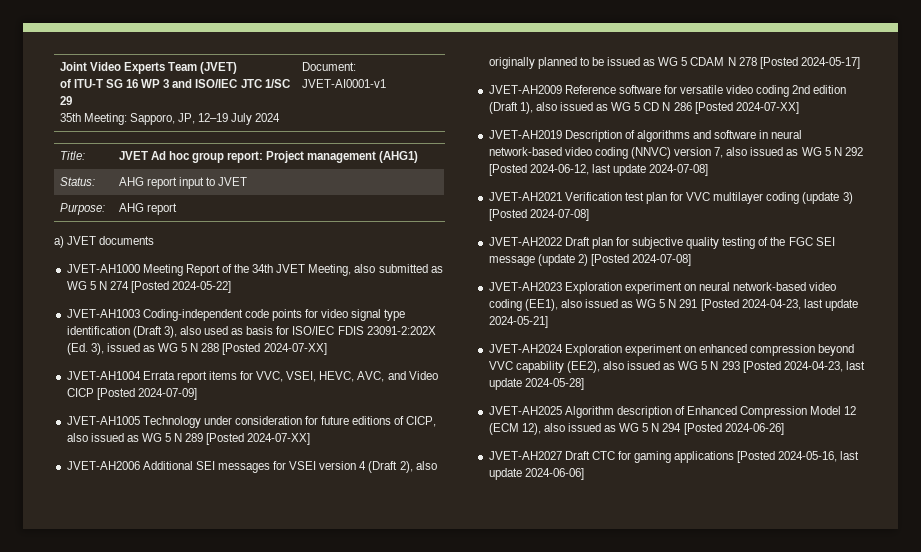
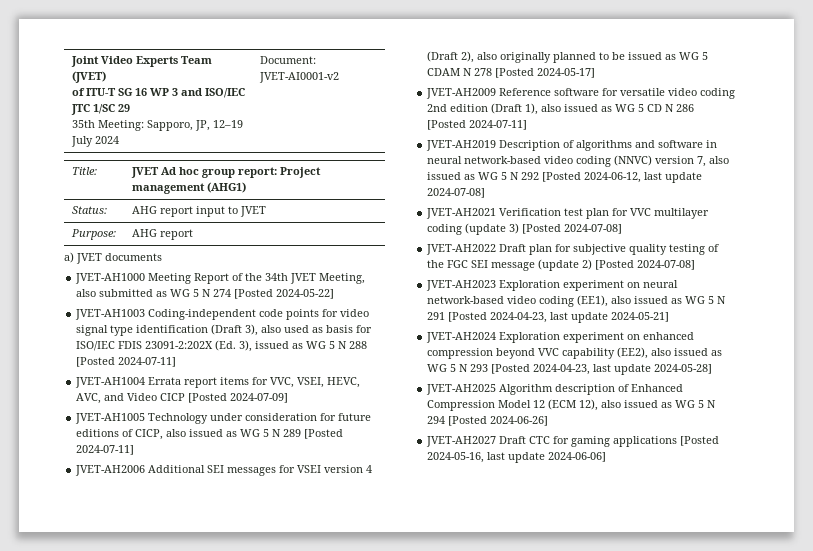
[301,79,386,88] JVET-AI0001-v1 -> [258,72,339,83] JVET-AI0001-v2
[263,343,327,355] 2024-07-XX] -> [118,357,177,367] 2024-07-11]
[247,433,311,445] 2024-07-XX] -> [76,445,135,455] 2024-07-11]
[735,102,799,114] 2024-07-XX] -> [469,120,528,130] 2024-07-11]

